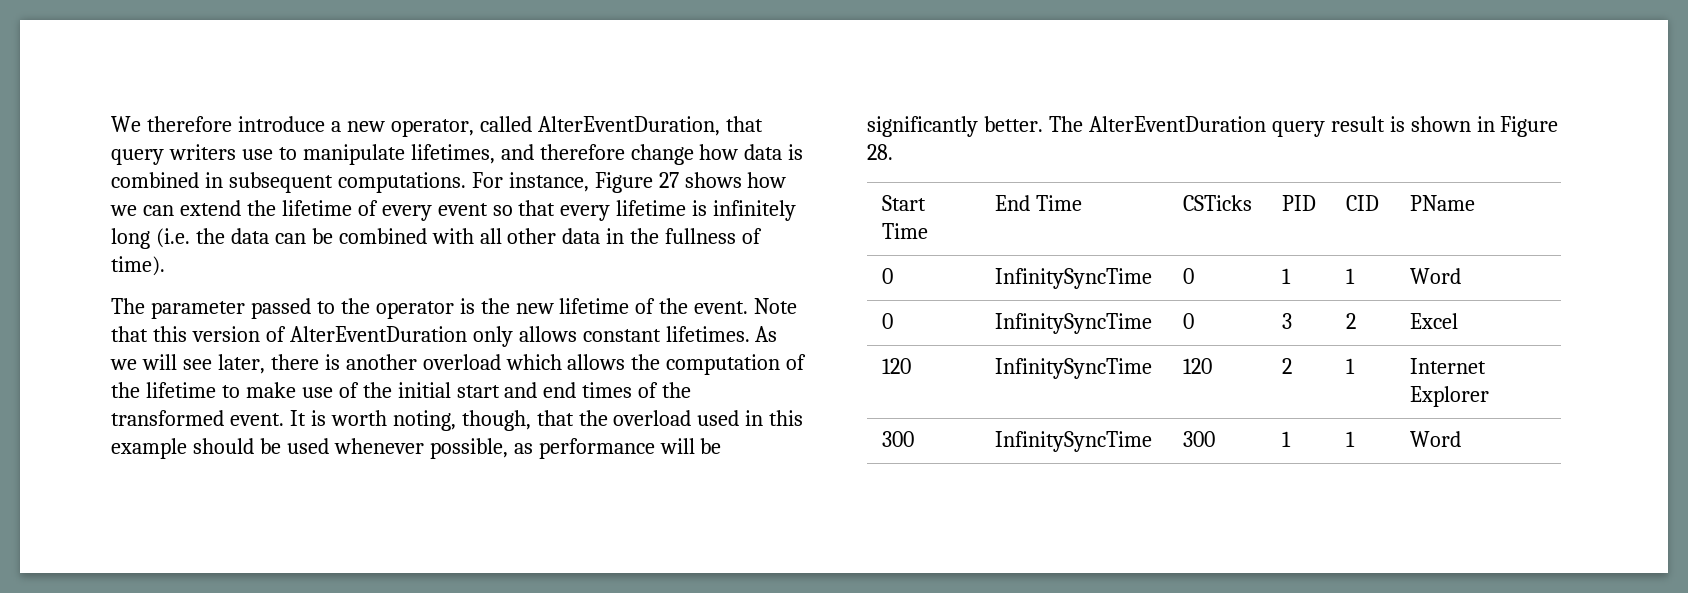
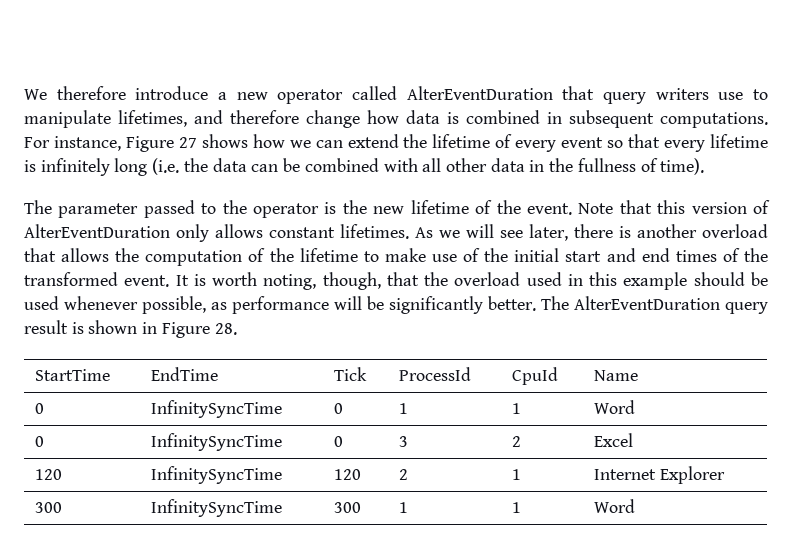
[390,116,720,137] operator, called AlterEventDuration, -> [277,86,553,104] operator called AlterEventDuration
[505,354,562,370] which -> [24,248,56,262] that
[881,195,926,211] [881,223,928,239] [994,195,1082,211] [1182,195,1252,211] [1281,195,1316,211] [1345,195,1379,211] [1409,195,1475,211] Start Time | End Time | CSTicks | PID | CID | PName -> [34,369,110,381] [150,367,218,381] [333,367,367,381] [398,367,471,381] [511,367,558,385] [593,370,638,381] StartTime | EndTime | Tick | ProcessId | CpuId | Name

